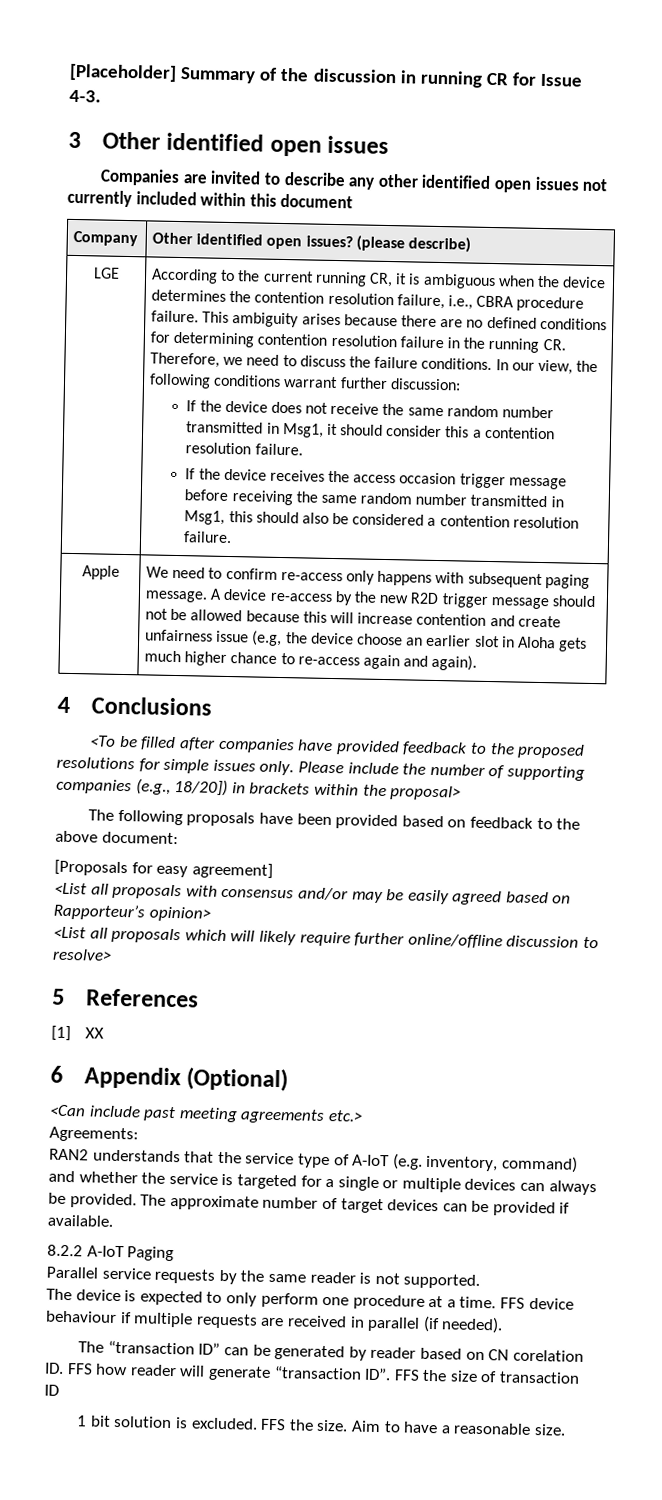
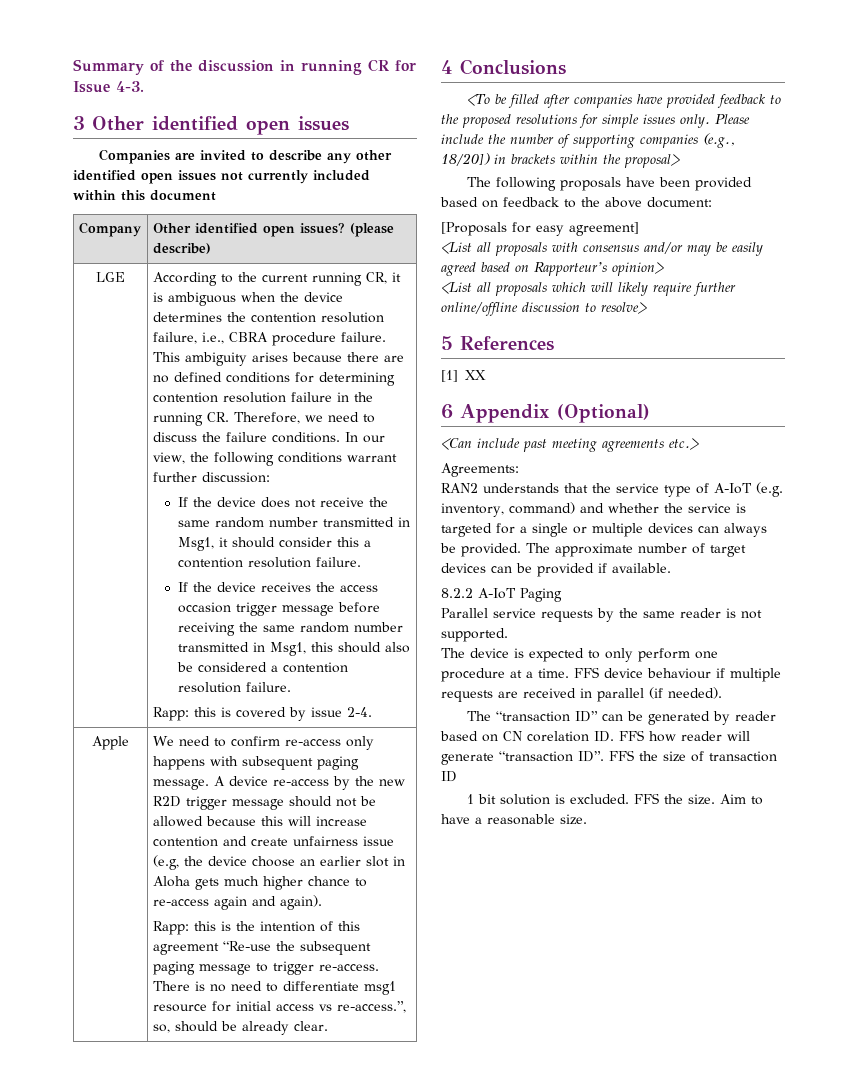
[69,63,177,82] [Placeholder] -> (73, 67) none
(233, 537) none -> [152,707,372,721] // Rapp: this is covered by issue 2-4.
(478, 662) none -> [152,921,360,935] [152,941,371,955] [152,961,379,975] [152,981,396,995] [152,1001,406,1013] [152,1021,328,1035] // Rapp: this is the intention of this agreement “Re-use the subsequent paging message to trigger re-access. There is no need to differentiate msg1 resource for initial access vs re-access.”, so, should be already clear.

